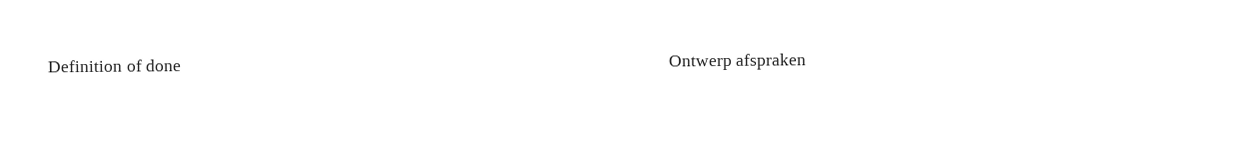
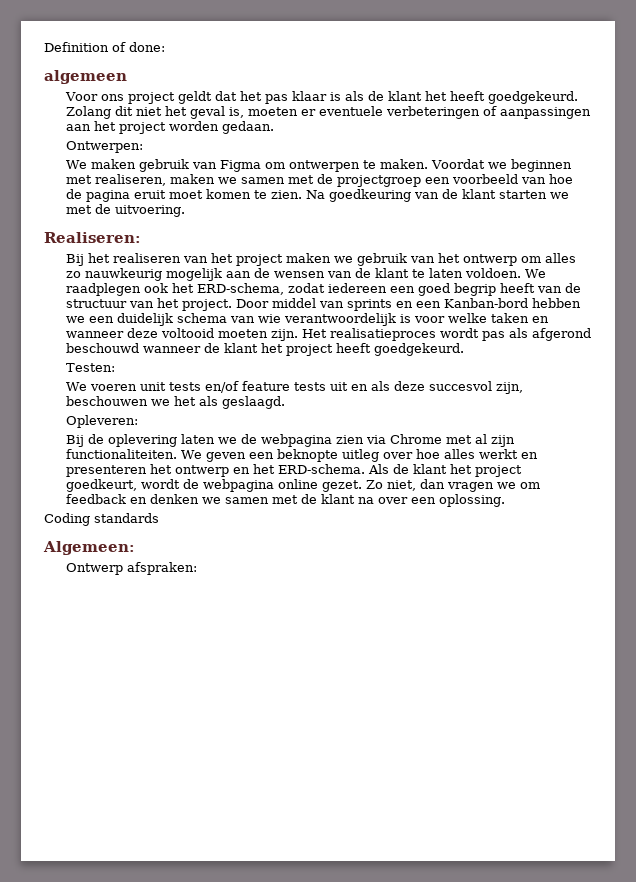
[145,59,182,72] done -> [129,42,165,52] [44,70,127,84] [64,91,578,104] [65,106,591,119] [65,121,274,134] [65,141,143,153] [65,159,572,172] [65,174,573,187] [65,189,569,202] [65,204,185,217] [44,232,141,243] [65,253,576,266] [65,268,546,281] [65,283,581,296] [65,298,581,311] [65,313,549,326] [65,328,591,341] [65,343,464,356] [65,363,115,372] [65,381,523,394] [65,396,285,409] [65,415,138,428] [65,434,515,447] [65,449,538,462] [65,464,522,477] [65,479,540,492] [65,494,505,507] [44,513,159,526] [43,541,135,555] done: // algemeen // Voor ons project geldt dat het pas klaar is als de klant het heeft goedgekeurd. Zolang dit niet het geval is, moeten er eventuele verbeteringen of aanpassingen aan het project worden gedaan. // Ontwerpen: // We maken gebruik van Figma om ontwerpen te maken. Voordat we beginnen met realiseren, maken we samen met de projectgroep een voorbeeld van hoe de pagina eruit moet komen te zien. Na goedkeuring van de klant starten we met de uitvoering. // Realiseren: // Bij het realiseren van het project maken we gebruik van het ontwerp om alles zo nauwkeurig mogelijk aan de wensen van de klant te laten voldoen. We raadplegen ook het ERD-schema, zodat iedereen een goed begrip heeft van de structuur van het project. Door middel van sprints en een Kanban-bord hebben we een duidelijk schema van wie verantwoordelijk is voor welke taken en wanneer deze voltooid moeten zijn. Het realisatieproces wordt pas als afgerond beschouwd wanneer de klant het project heeft goedgekeurd. // Testen: // We voeren unit tests en/of feature tests uit en als deze succesvol zijn, beschouwen we het als geslaagd. // Opleveren: // Bij de oplevering laten we de webpagina zien via Chrome met al zijn functionaliteiten. We geven een beknopte uitleg over hoe alles werkt en presenteren het ontwerp en het ERD-schema. Als de klant het project goedkeurt, wordt de webpagina online gezet. Zo niet, dan vragen we om feedback en denken we samen met de klant na over een oplossing. // Coding standards // Algemeen:
[735,53,807,70] afspraken -> [126,562,197,575] afspraken:

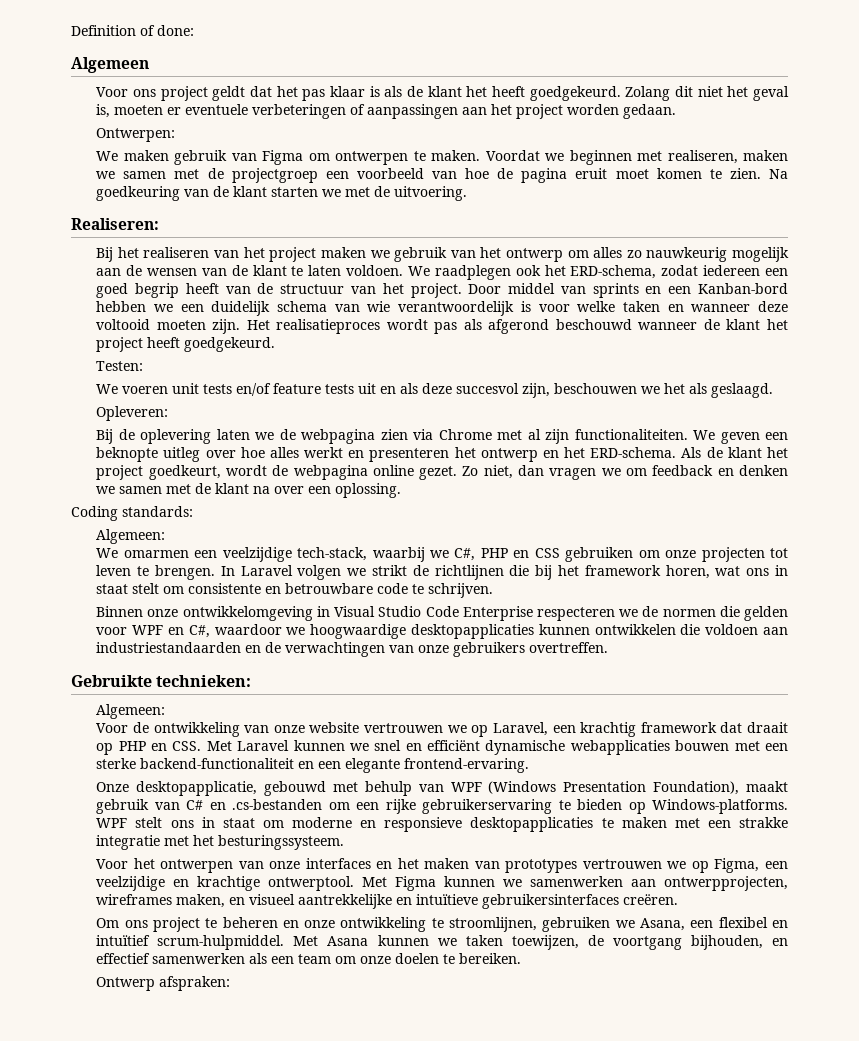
[44,70,127,84] algemeen -> [71,57,149,73] Algemeen
[94,513,159,523] [43,541,135,555] standards // Algemeen: -> [122,506,193,517] [96,529,166,544] [96,547,788,562] [96,565,788,580] [96,583,494,598] [96,606,788,621] [96,624,788,639] [96,642,609,657] [71,675,252,687] [96,704,166,719] [96,722,788,737] [96,740,788,755] [96,758,530,773] [96,781,788,796] [96,799,788,814] [96,817,788,832] [96,835,345,850] [96,858,789,873] [96,876,788,891] [96,894,679,909] [96,917,789,932] [96,935,789,950] [96,953,522,964] standards: // Algemeen: // We omarmen een veelzijdige tech-stack, waarbij we C#, PHP en CSS gebruiken om onze projecten tot leven te brengen. In Laravel volgen we strikt de richtlijnen die bij het framework horen, wat ons in staat stelt om consistente en betrouwbare code te schrijven. // Binnen onze ontwikkelomgeving in Visual Studio Code Enterprise respecteren we de normen die gelden voor WPF en C#, waardoor we hoogwaardige desktopapplicaties kunnen ontwikkelen die voldoen aan industriestandaarden en de verwachtingen van onze gebruikers overtreffen. // Gebruikte technieken: // Algemeen: // Voor de ontwikkeling van onze website vertrouwen we op Laravel, een krachtig framework dat draait op PHP en CSS. Met Laravel kunnen we snel en efficiënt dynamische webapplicaties bouwen met een sterke backend-functionaliteit en een elegante frontend-ervaring. // Onze desktopapplicatie, gebouwd met behulp van WPF (Windows Presentation Foundation), maakt gebruik van C# en .cs-bestanden om een rijke gebruikerservaring te bieden op Windows-platforms. WPF stelt ons in staat om moderne en responsieve desktopapplicaties te maken met een strakke integratie met het besturingssysteem. // Voor het ontwerpen van onze interfaces en het maken van prototypes vertrouwen we op Figma, een veelzijdige en krachtige ontwerptool. Met Figma kunnen we samenwerken aan ontwerpprojecten, wireframes maken, en visueel aantrekkelijke en intuïtieve gebruikersinterfaces creëren. // Om ons project te beheren en onze ontwikkeling te stroomlijnen, gebruiken we Asana, een flexibel en intuïtief scrum-hulpmiddel. Met Asana kunnen we taken toewijzen, de voortgang bijhouden, en effectief samenwerken als een team om onze doelen te bereiken.

